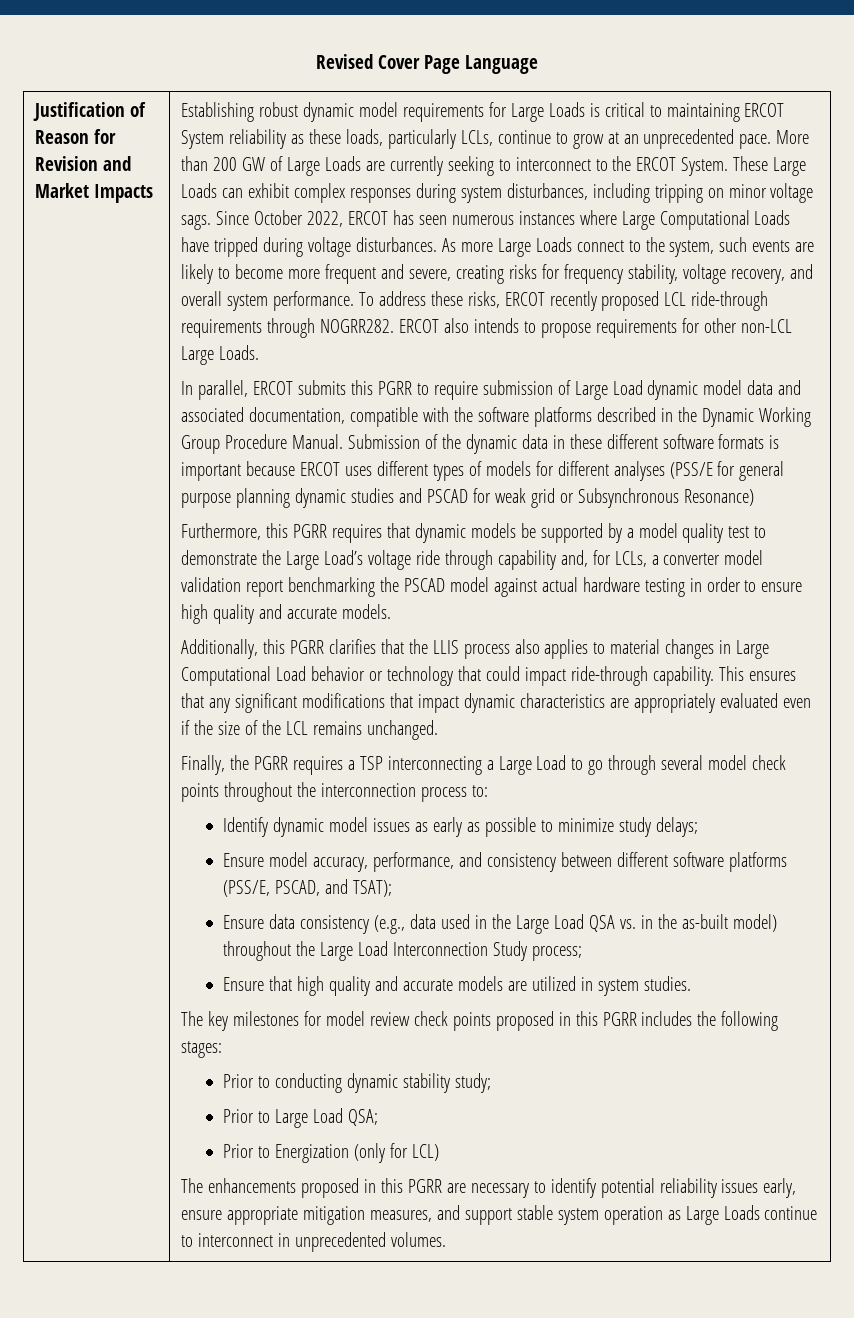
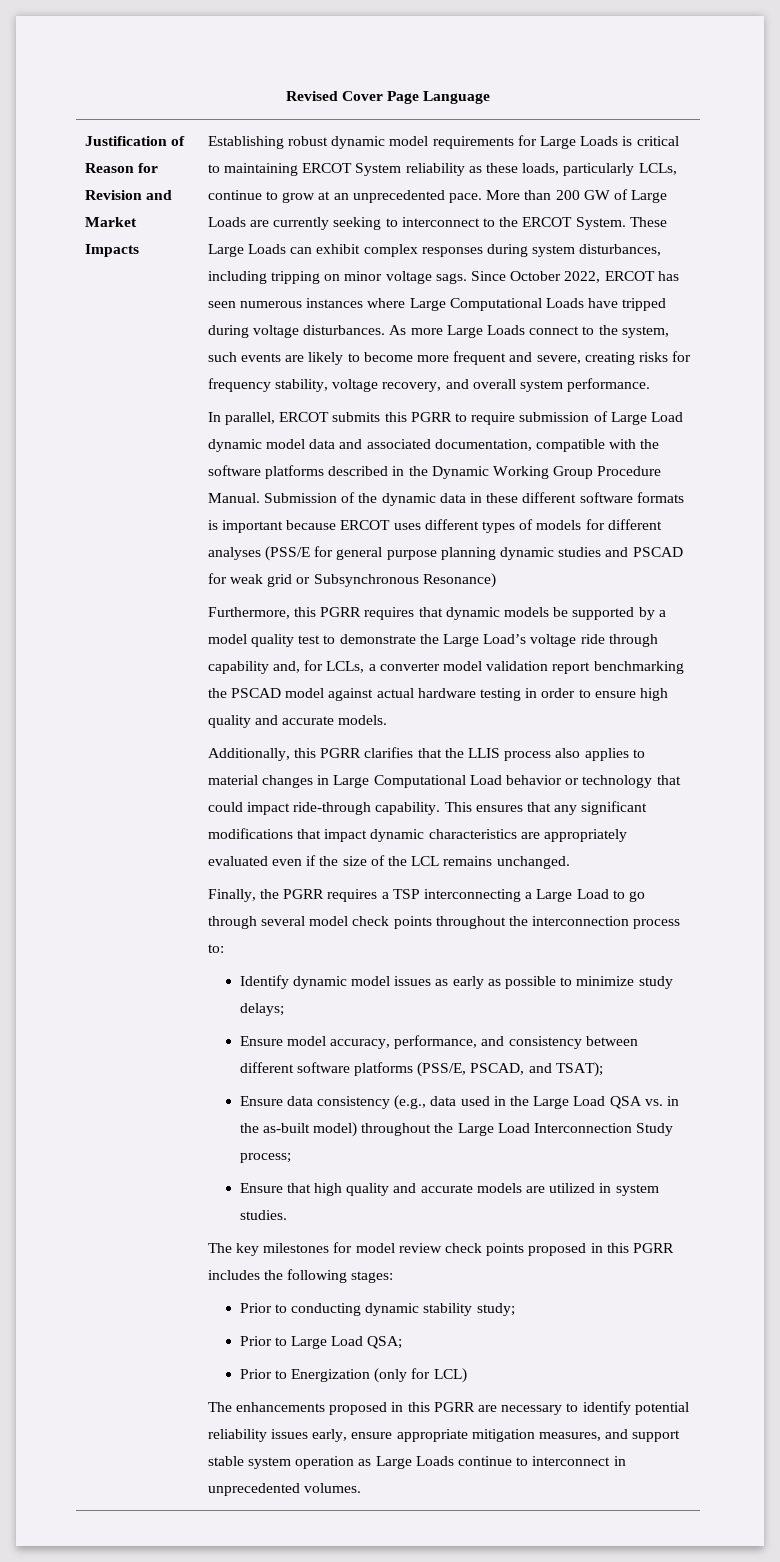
[358,291,769,311] [180,318,792,338] [180,345,259,365] To address these risks, ERCOT recently proposed LCL ride-through requirements through NOGRR282. ERCOT also intends to propose requirements for other non-LCL Large Loads. -> (651, 385) none

